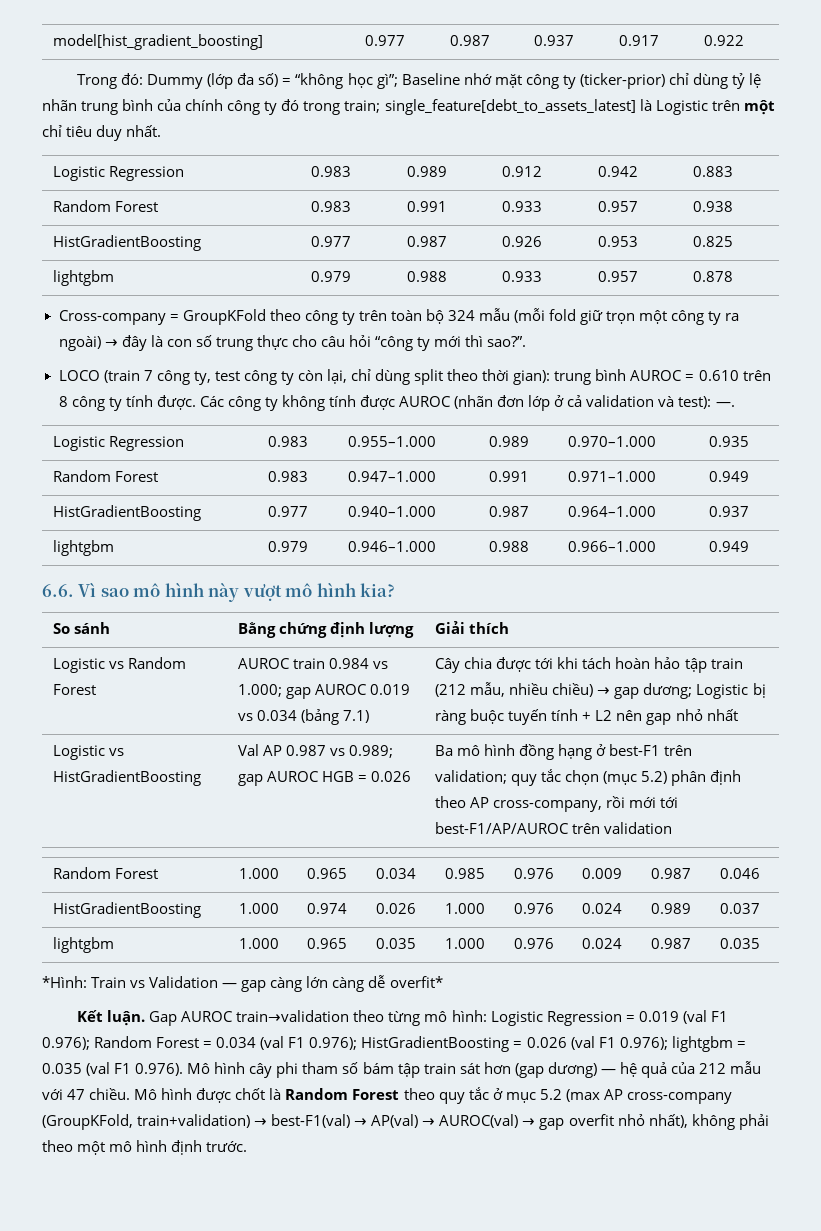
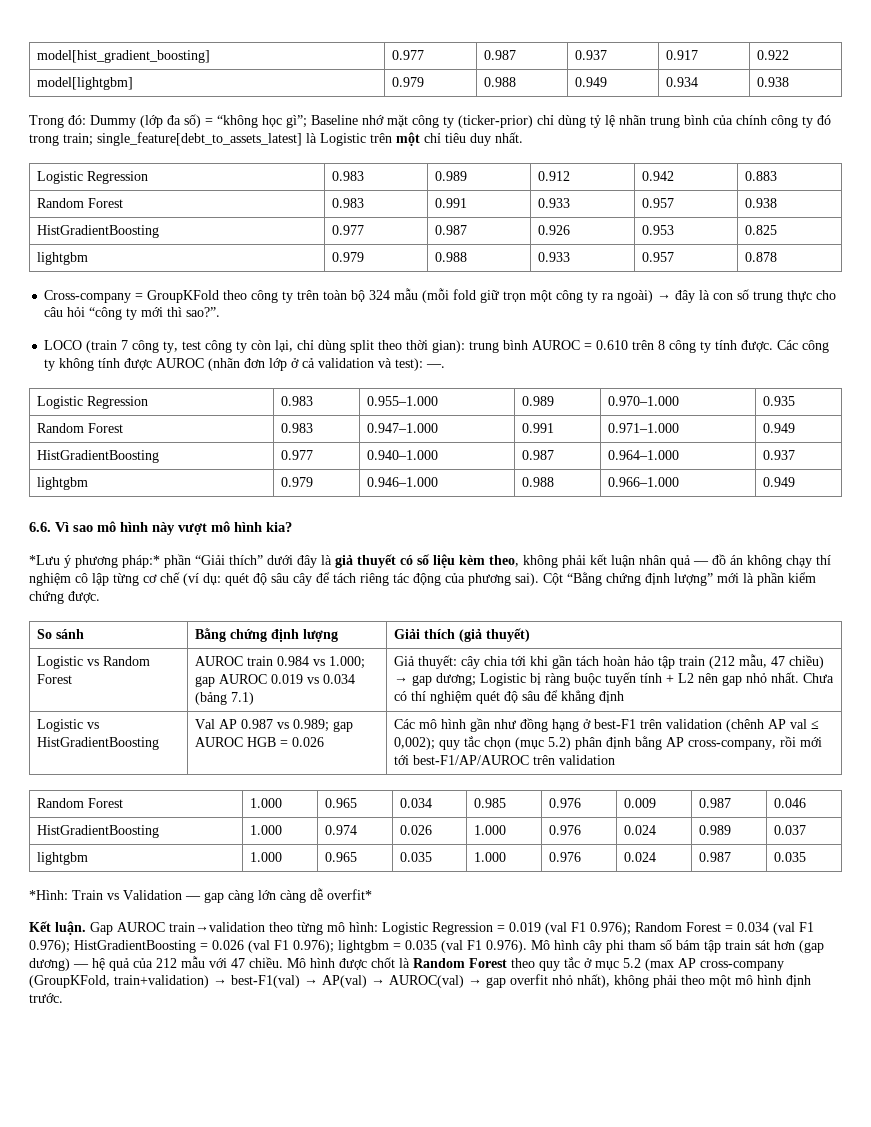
(745, 40) none -> [36,77,133,90] [391,77,424,87] [483,77,516,87] [574,77,607,87] [665,77,698,87] [756,77,789,87] // model[lightgbm] | 0.979 | 0.988 | 0.949 | 0.934 | 0.938
(396, 590) none -> [29,554,831,568] [29,572,816,586] [29,591,100,604] // *Lưu ý phương pháp:* phần “Giải thích” dưới đây là giả thuyết có số liệu kèm theo, không phải kết luận nhân quả — đồ án không chạy thí nghiệm cô lập từng cơ chế (ví dụ: quét độ sâu cây để tách riêng tác động của phương sai). Cột “Bằng chứng định lượng” mới là phần kiểm chứng được.
(510, 628) none -> [458,628,530,642] (giả thuyết)
[435,657,532,673] Cây chia được -> [393,655,508,669] Giả thuyết: cây chia
(579, 663) none -> [551,655,572,669] gần
[509,683,549,695] nhiều -> [770,656,785,666] 47
[706,709,738,721] nhất -> [770,672,834,683] [393,690,624,704] nhất. Chưa có thí nghiệm quét độ sâu để khẳng định
[435,744,516,756] Ba mô hình -> [393,718,516,732] Các mô hình gần như
[435,770,508,784] validation; -> [665,719,819,732] [393,737,435,750] validation (chênh AP val ≤ 0,002);
[435,796,467,808] theo -> [634,736,662,750] bằng

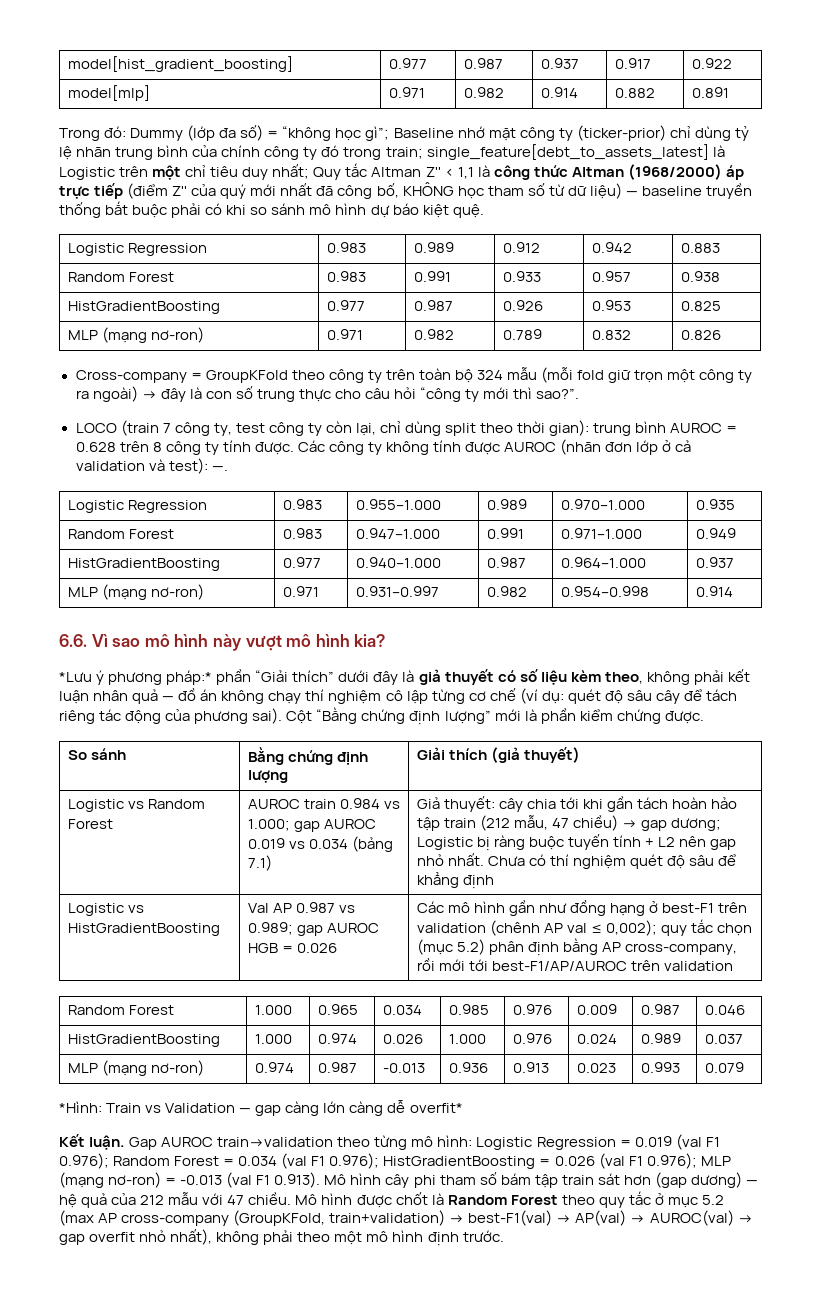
[36,77,133,90] [391,77,424,87] [483,77,516,87] [574,77,607,87] [665,77,698,87] [756,77,789,87] model[lightgbm] | 0.979 | 0.988 | 0.949 | 0.934 | 0.938 -> [67,85,150,101] [388,87,425,98] [463,87,504,98] [540,87,578,98] [614,88,655,98] [691,87,729,98] model[mlp] | 0.971 | 0.982 | 0.914 | 0.882 | 0.891
[495,132,523,143] nhất. -> [272,163,744,180] [59,182,752,199] [59,201,484,218] nhất; Quy tắc Altman Z'' < 1,1 là công thức Altman (1968/2000) áp trực tiếp (điểm Z'' của quý mới nhất đã công bố, KHÔNG học tham số từ dữ liệu) — baseline truyền thống bắt buộc phải có khi so sánh mô hình dự báo kiệt quệ.
[36,252,88,265] [331,252,364,262] [434,252,467,262] [537,252,570,262] [641,252,674,262] [744,252,777,262] lightgbm | 0.979 | 0.988 | 0.933 | 0.957 | 0.878 -> [67,327,204,343] [326,329,363,340] [413,329,454,340] [502,329,542,340] [591,330,631,340] [680,330,721,340] MLP (mạng nơ-ron) | 0.971 | 0.982 | 0.789 | 0.832 | 0.826
[596,340,629,350] 0.610 -> [75,442,116,452] 0.628
[36,477,88,490] [280,477,313,487] [366,477,438,487] [521,477,554,487] [607,477,679,487] [762,477,795,487] lightgbm | 0.979 | 0.946–1.000 | 0.988 | 0.966–1.000 | 0.949 -> [67,584,204,600] [282,586,319,597] [355,586,439,597] [486,586,527,597] [560,586,649,597] [695,586,733,597] MLP (mạng nơ-ron) | 0.971 | 0.931–0.997 | 0.982 | 0.954–0.998 | 0.914
[36,852,88,865] [249,852,282,862] [324,852,357,862] [399,852,432,862] [473,852,506,862] [548,852,581,862] [623,852,656,862] [698,852,731,862] [773,852,806,862] lightgbm | 1.000 | 0.965 | 0.035 | 1.000 | 0.976 | 0.024 | 0.987 | 0.035 -> [67,1060,204,1076] [254,1062,294,1073] [317,1062,357,1073] [382,1063,425,1073] [448,1062,488,1073] [512,1062,549,1073] [576,1063,616,1073] [640,1062,680,1073] [704,1062,744,1073] MLP (mạng nơ-ron) | 0.974 | 0.987 | -0.013 | 0.936 | 0.913 | 0.023 | 0.993 | 0.079
[338,940,527,953] lightgbm = 0.035 (val F1 0.976). -> [700,1156,731,1166] [59,1172,321,1188] MLP (mạng nơ-ron) = -0.013 (val F1 0.913).

